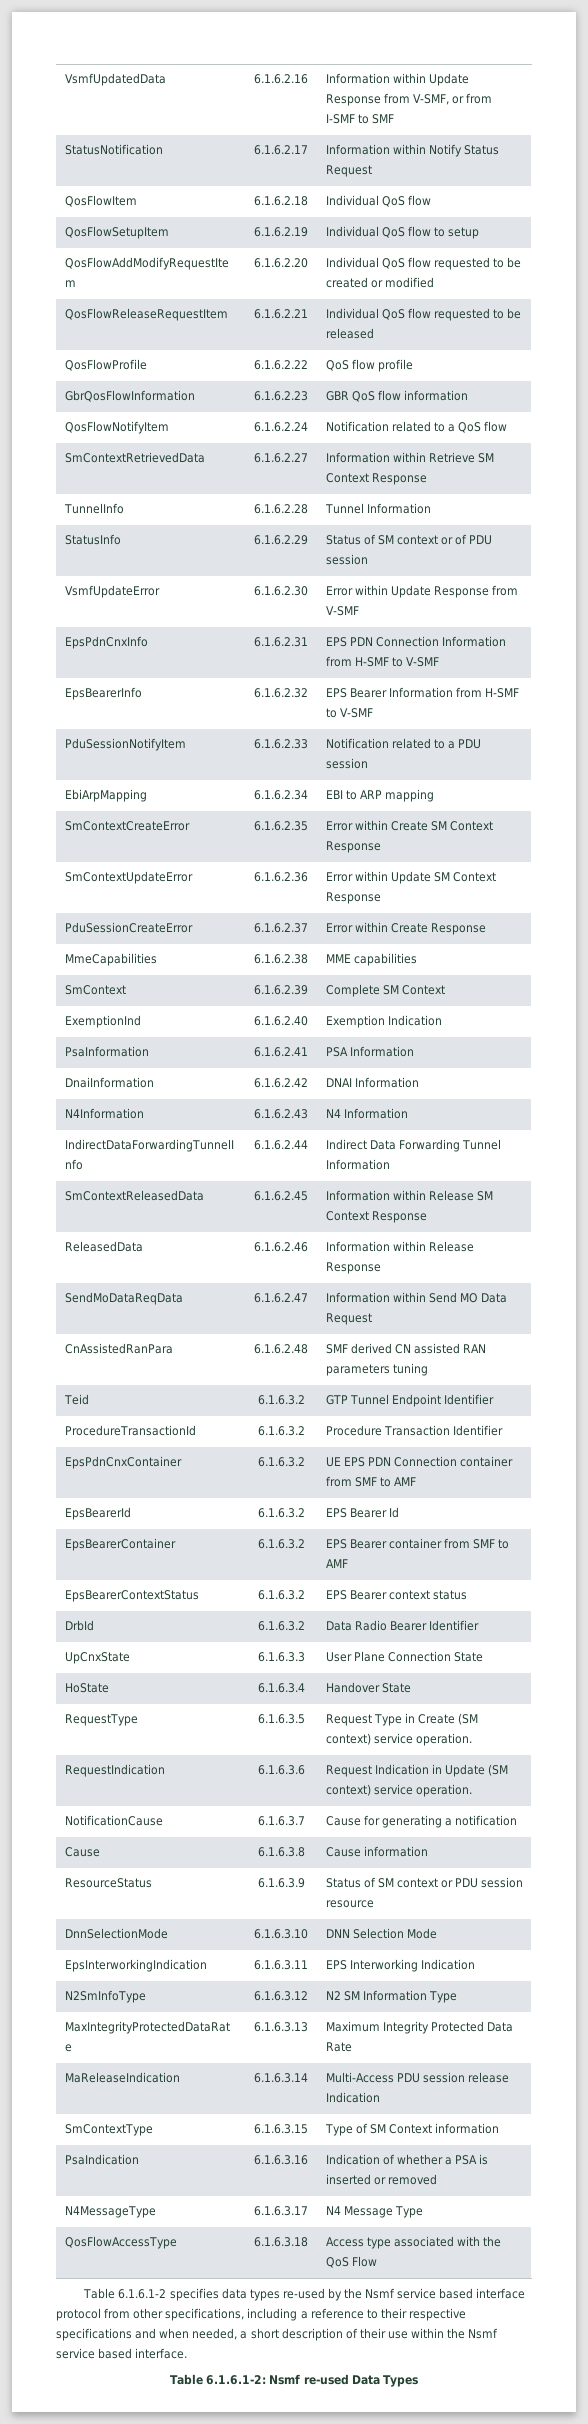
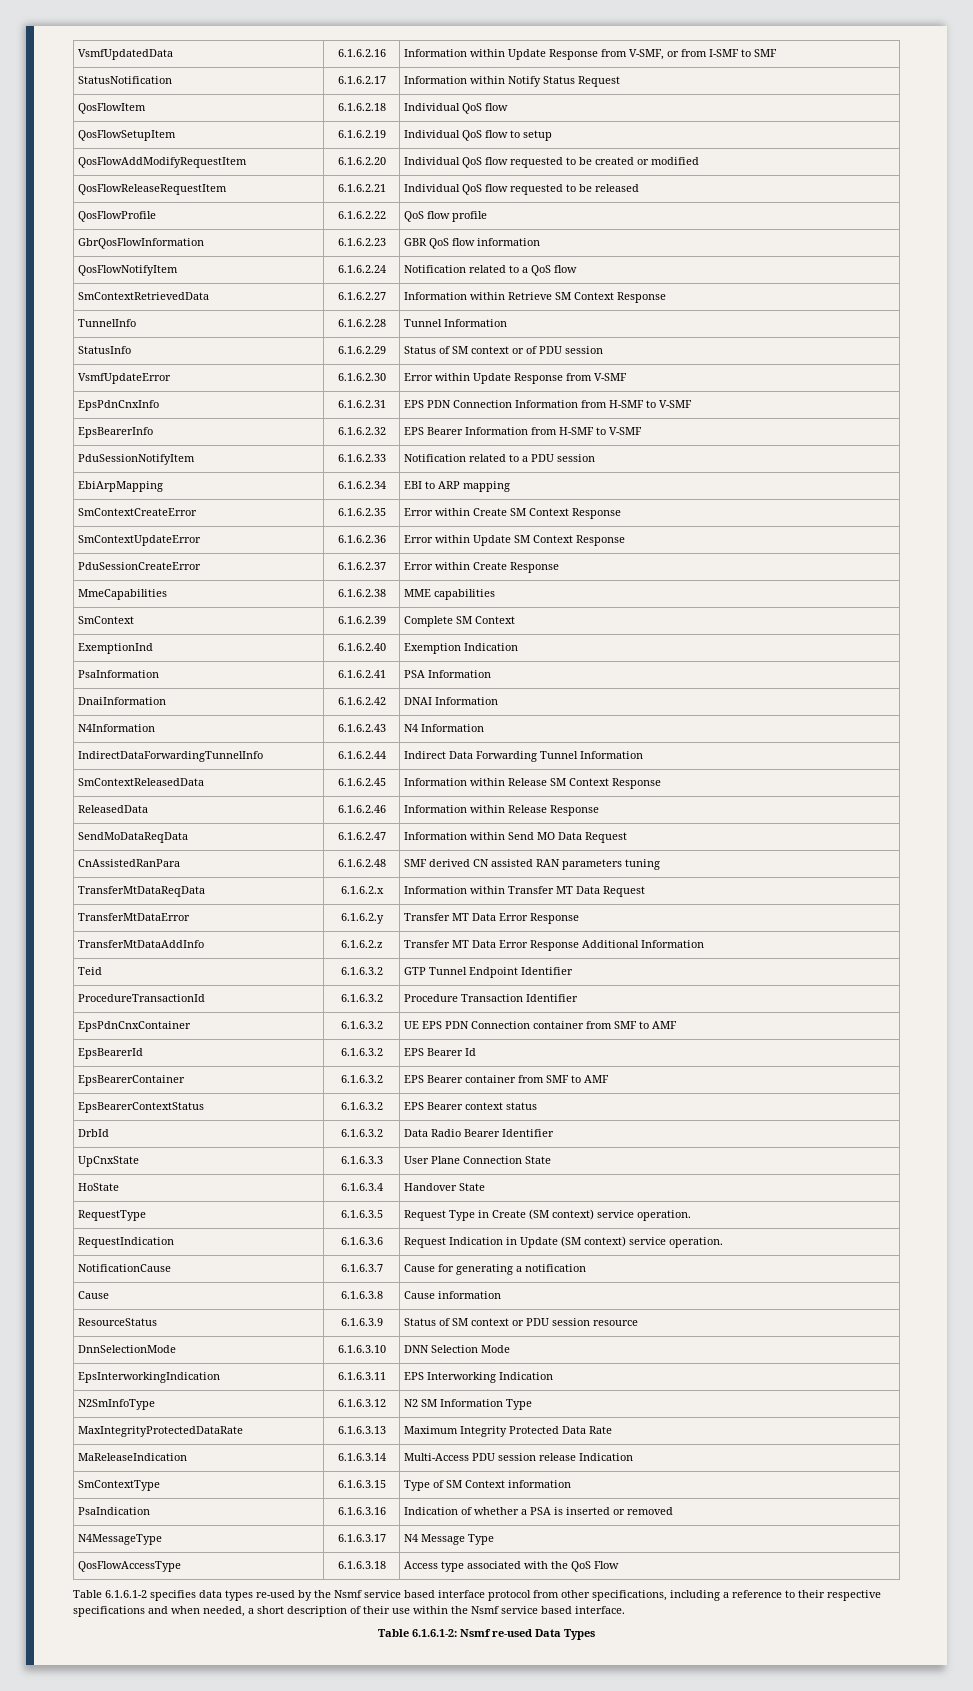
(428, 1369) none -> [78,886,206,897] [340,886,384,894] [404,886,646,897] [78,913,191,921] [340,913,384,924] [404,913,580,924] [78,940,205,948] [340,940,383,948] [404,940,705,951] // TransferMtDataReqData | 6.1.6.2.x | Information within Transfer MT Data Request // TransferMtDataError | 6.1.6.2.y | Transfer MT Data Error Response // TransferMtDataAddInfo | 6.1.6.2.z | Transfer MT Data Error Response Additional Information

